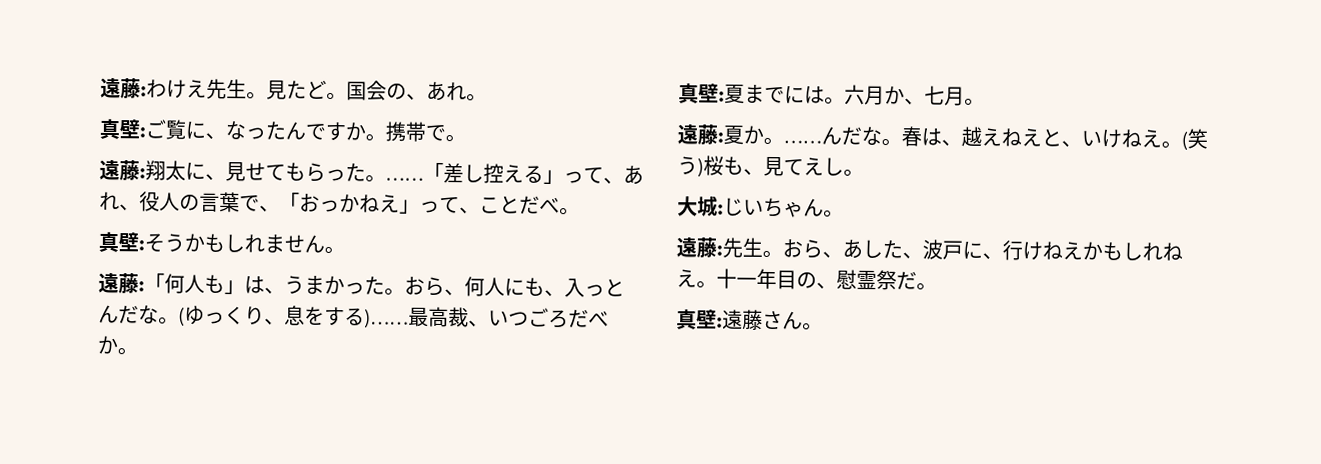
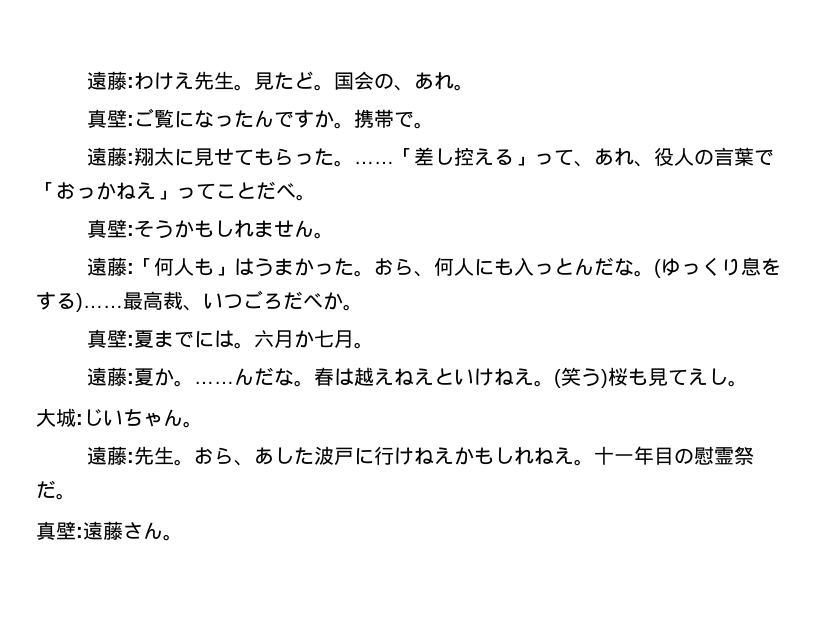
[205,132,226,140] 、 -> (195, 119) none
[205,173,226,181] 、 -> (195, 157) none
[259,205,280,212] 、 -> (775, 157) none
[459,207,480,214] 、 -> (216, 191) none
[264,287,285,294] 、 -> (255, 267) none
[544,289,565,297] 、 -> (515, 267) none
[264,318,285,325] 、 -> (742, 267) none
[904,98,925,105] 、 -> (315, 339) none
[941,139,962,146] 、 -> (355, 377) none
[1061,140,1082,147] 、 -> (455, 376) none
[743,168,764,175] 、 -> (649, 377) none
[902,239,1003,260] 、波戸に、 -> [314,446,375,465] 波戸に
[816,282,837,289] 、 -> (695, 456) none

